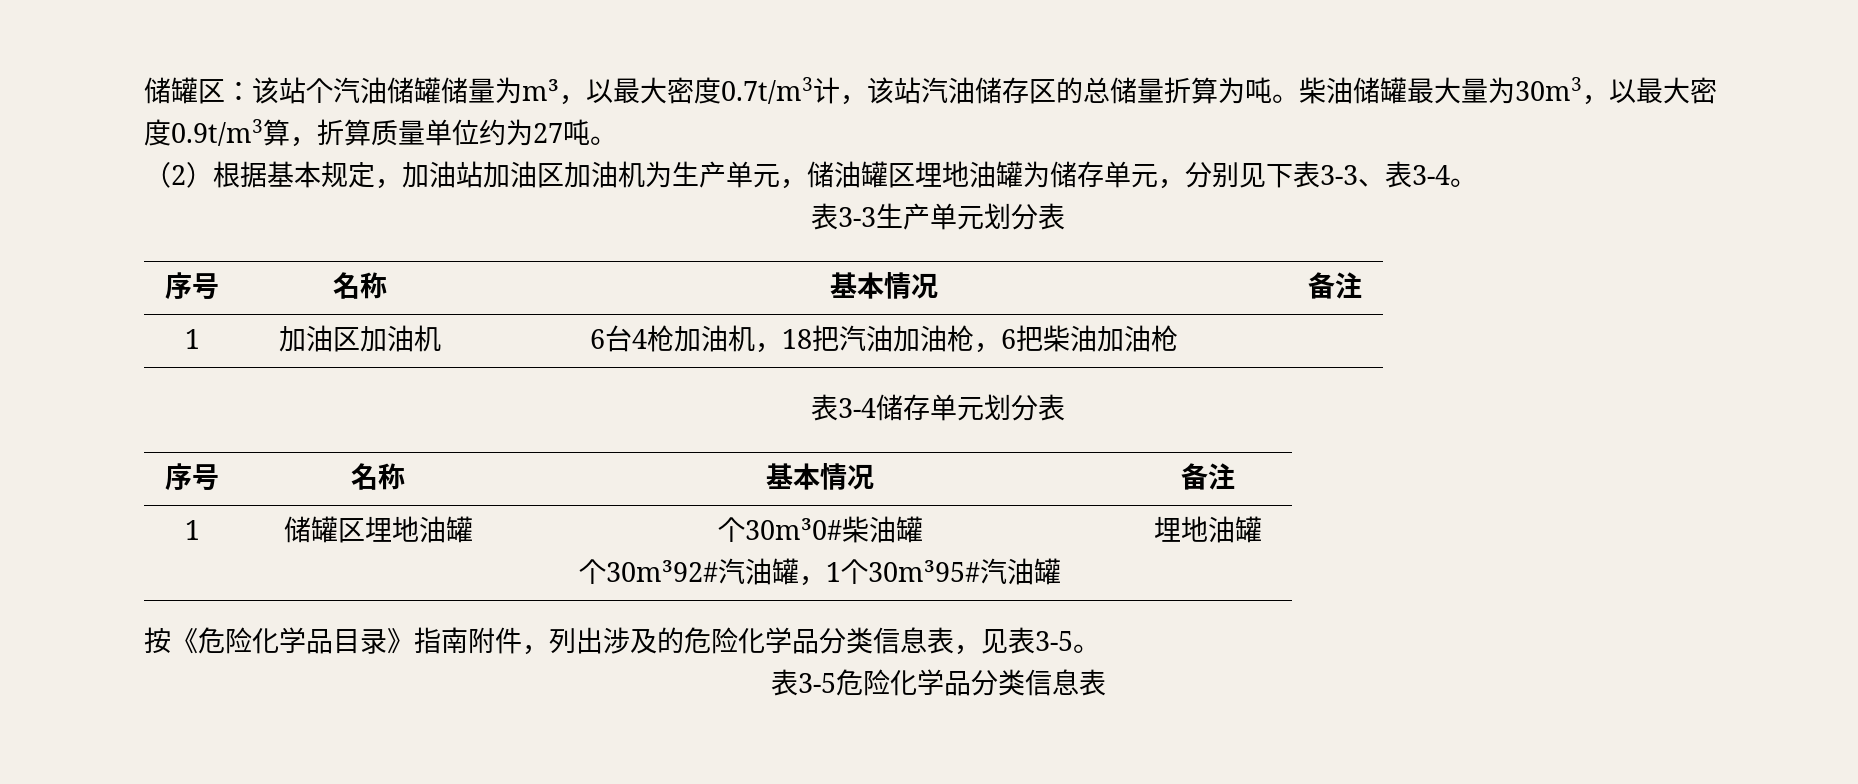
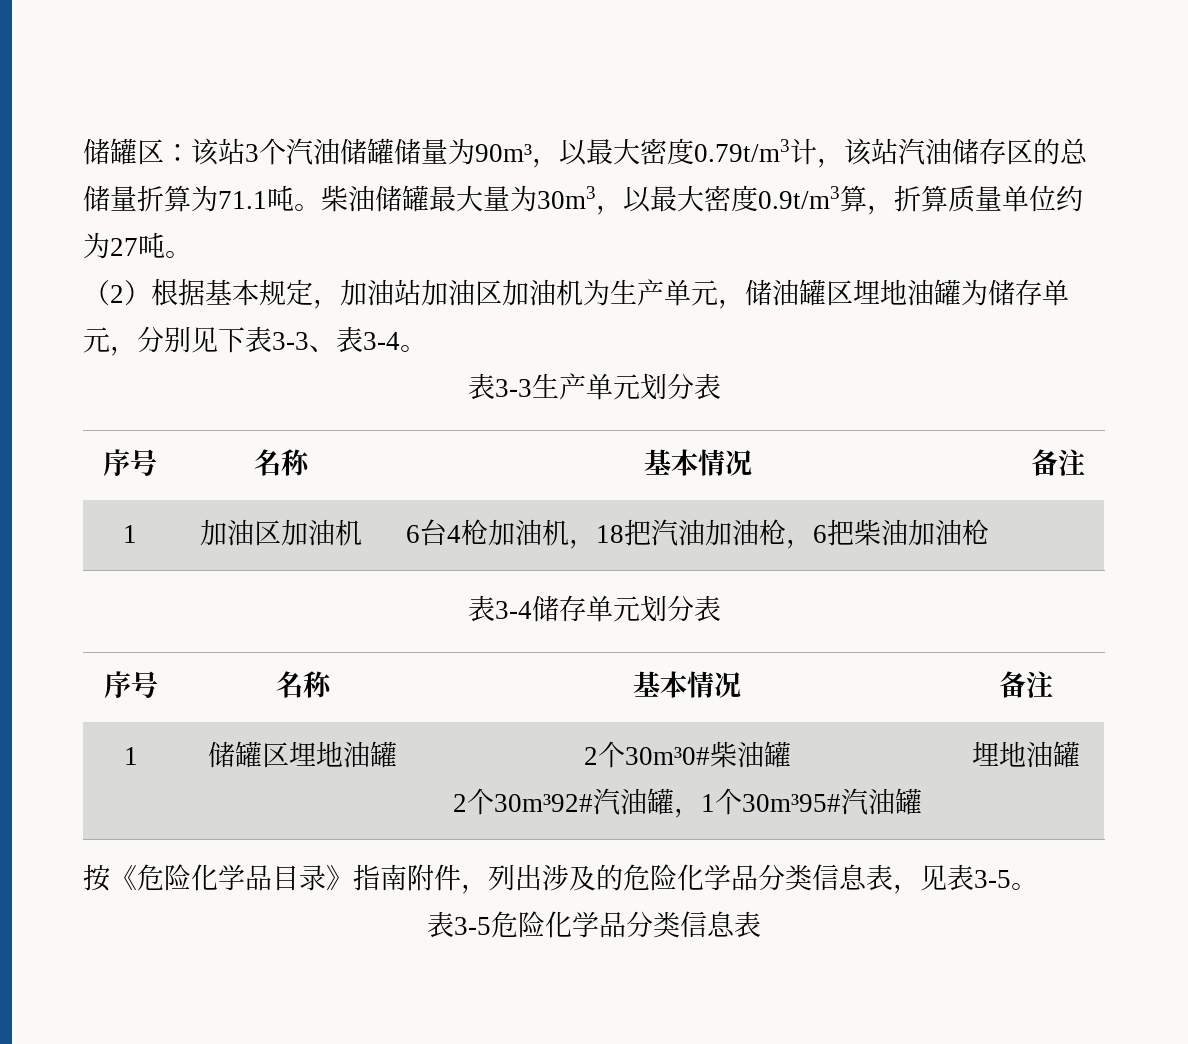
(306, 90) none -> [245,144,259,162] 3
[522,77,813,105] m³，以最大密度0.7t/m3 -> [475,138,790,168] 90m³，以最大密度0.79t/m3
(1245, 90) none -> [218,191,267,209] 71.1
(473, 529) none -> [583,747,598,765] 2
(923, 529) none -> [452,794,467,812] 2

